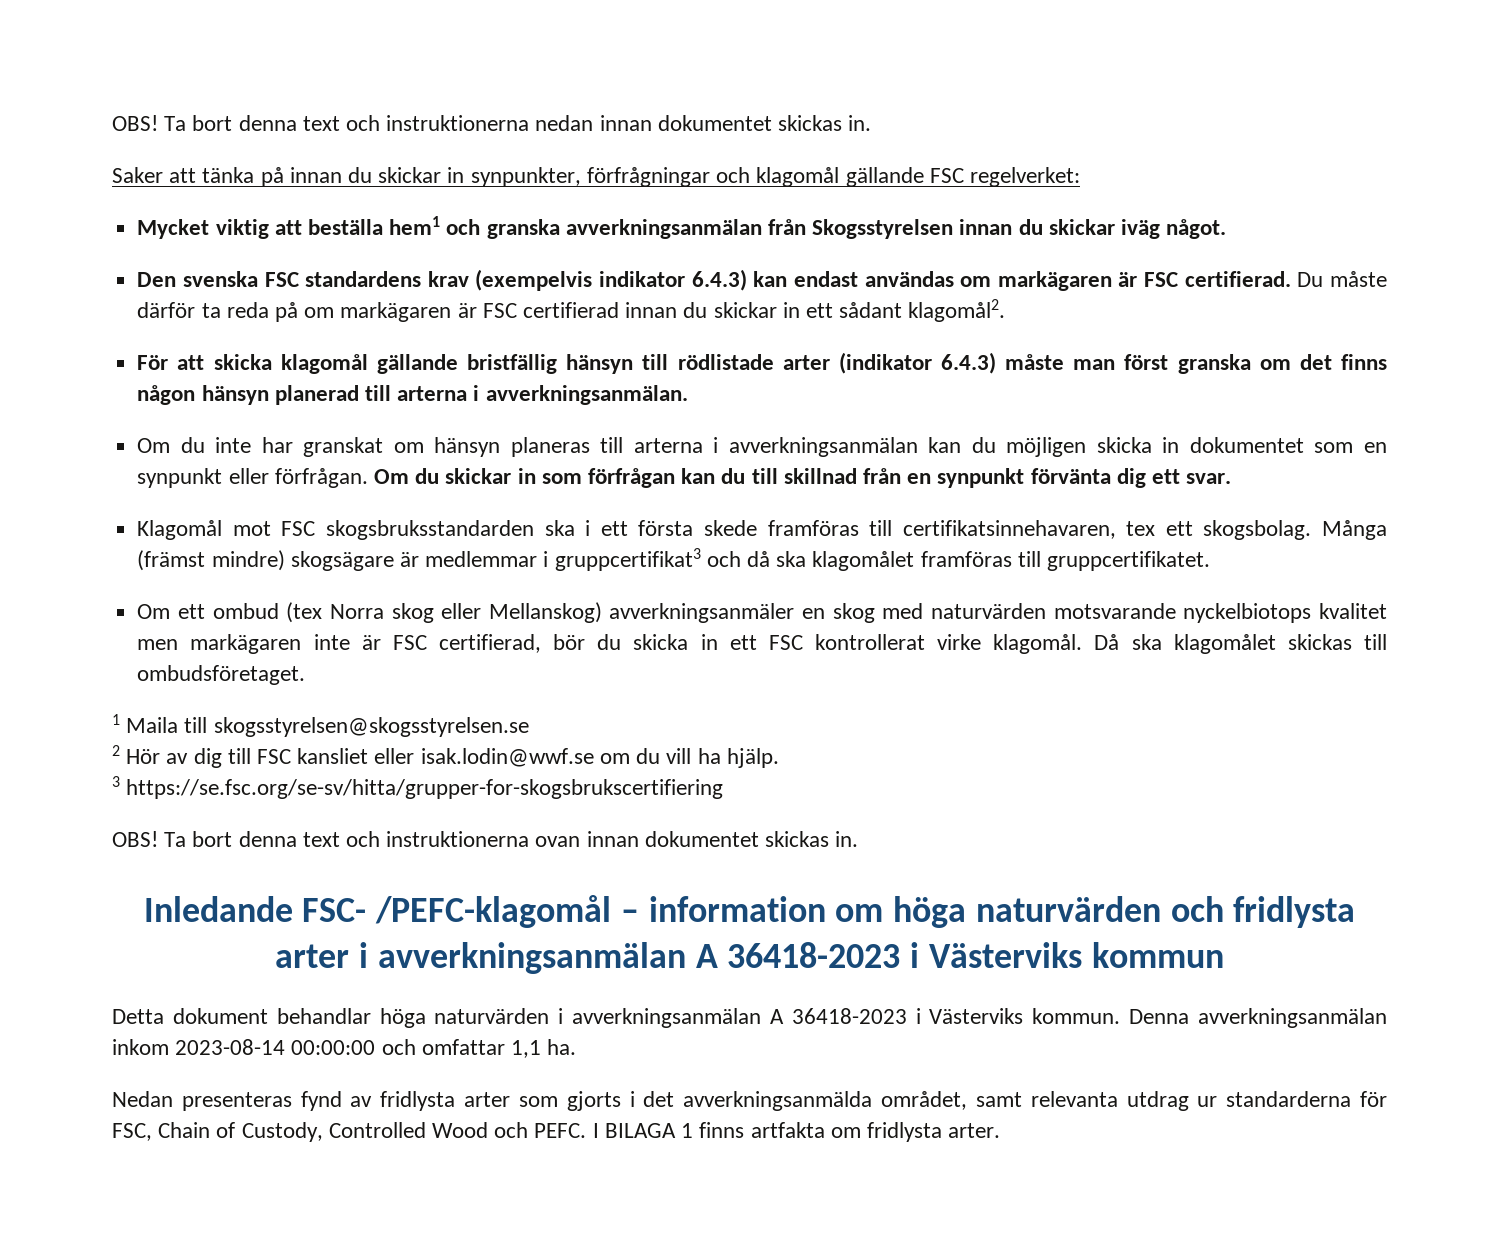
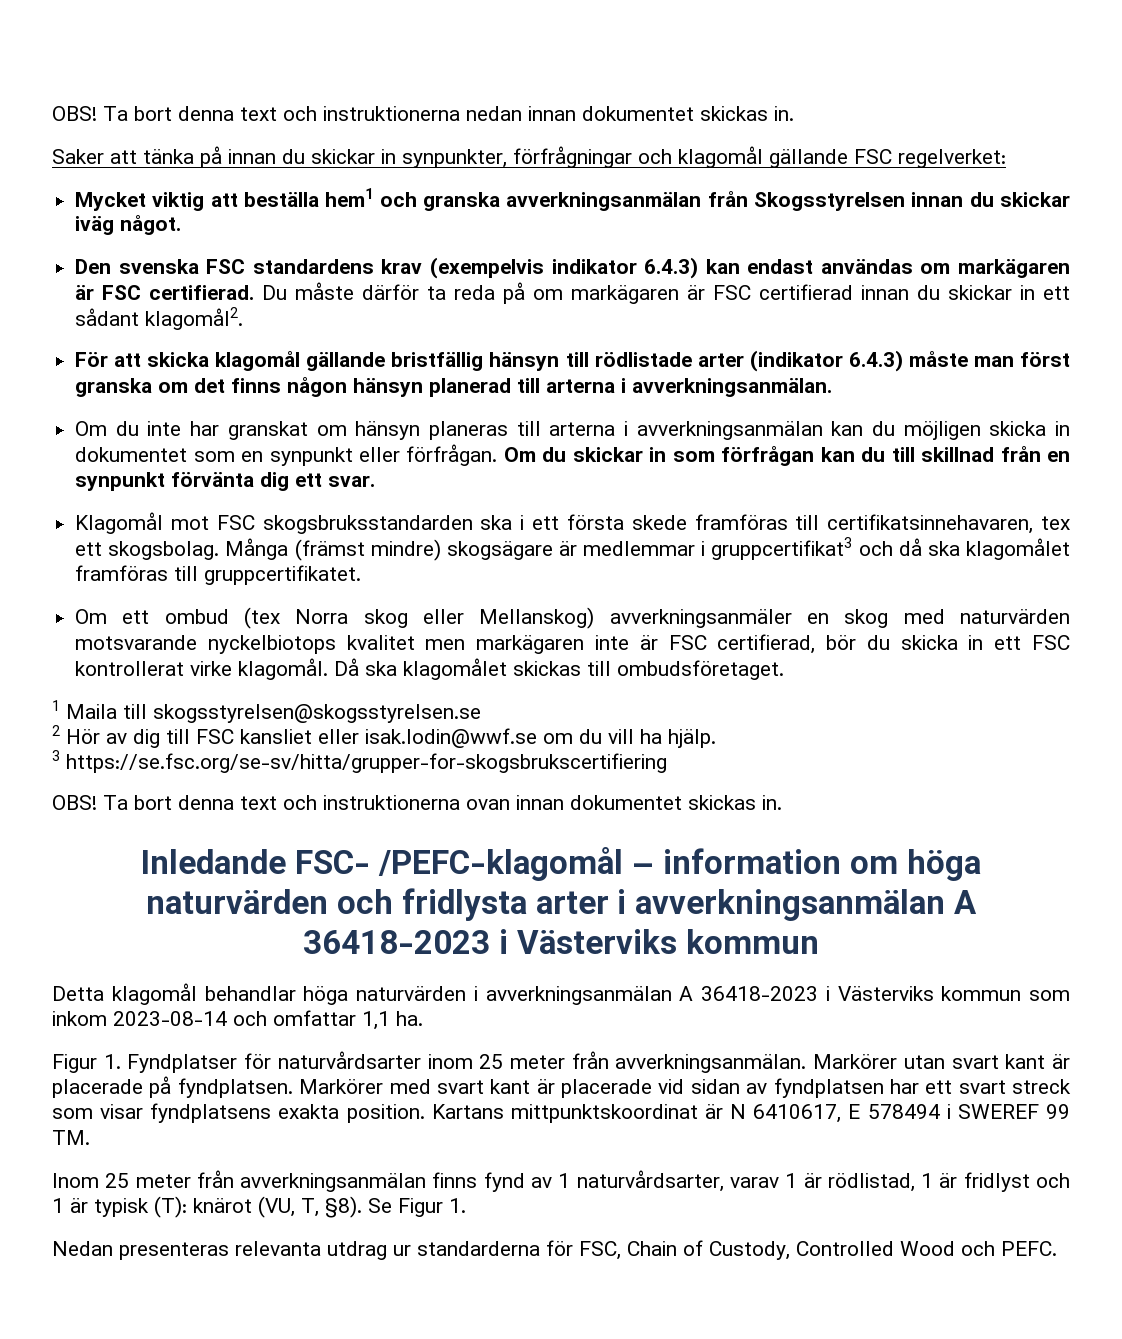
[172,1008,268,1024] dokument -> [111,983,197,1005] klagomål
[1032,1008,1387,1028] kommun. Denna avverkningsanmälan -> [941,986,1070,1001] kommun som
[291,1040,376,1055] 00:00:00 -> (227, 1018) none
[112,1091,1022,1111] Nedan presenteras fynd av fridlysta arter som gjorts i det avverkningsanmälda området, samt -> [52,1051,1070,1073] [52,1076,1071,1098] [52,1103,1070,1123] [52,1130,90,1145] [52,1170,1070,1192] [52,1196,466,1218] [52,1241,229,1260] Figur 1. Fyndplatser för naturvårdsarter inom 25 meter från avverkningsanmälan. Markörer utan svart kant är placerade på fyndplatsen. Markörer med svart kant är placerade vid sidan av fyndplatsen har ett svart streck som visar fyndplatsens exakta position. Kartans mittpunktskoordinat är N 6410617, E 578494 i SWEREF 99 TM. // Inom 25 meter från avverkningsanmälan finns fynd av 1 naturvårdsarter, varav 1 är rödlistad, 1 är fridlyst och 1 är typisk (T): knärot (VU, T, §8). Se Figur 1. // Nedan presenteras
[592,1122,1001,1142] I BILAGA 1 finns artfakta om fridlysta arter. -> (1057, 1248) none

